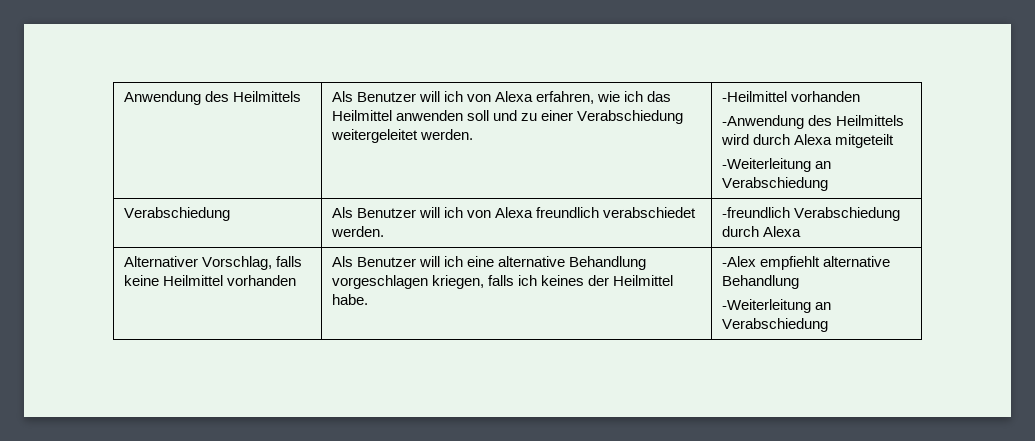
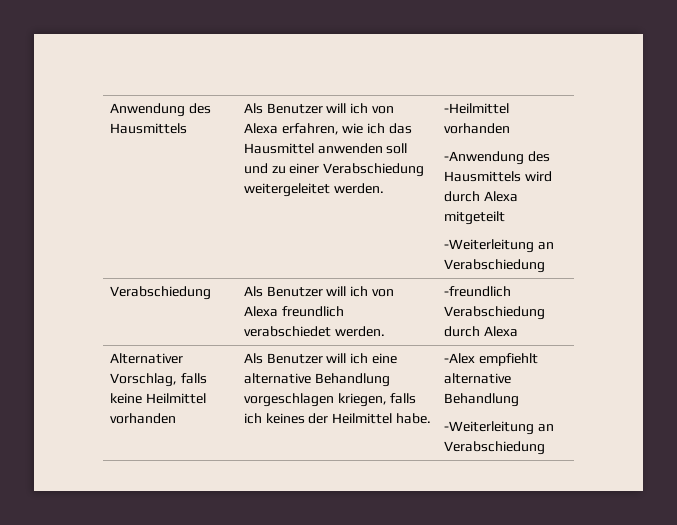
[232,91,301,102] Heilmittels -> [109,123,187,134] Hausmittels
[331,110,392,121] Heilmittel -> [243,143,314,154] Hausmittel
[835,115,904,126] Heilmittels -> [443,171,521,182] Hausmittels

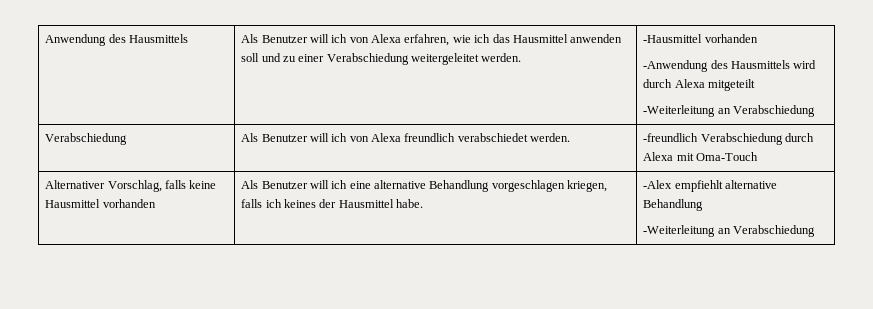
[443,103,509,114] -Heilmittel -> [643,34,703,43] -Hausmittel
(518, 331) none -> [676,152,758,161] mit Oma-Touch
[145,393,206,404] Heilmittel -> [45,199,101,208] Hausmittel
[332,413,393,424] Heilmittel -> [338,199,394,208] Hausmittel

